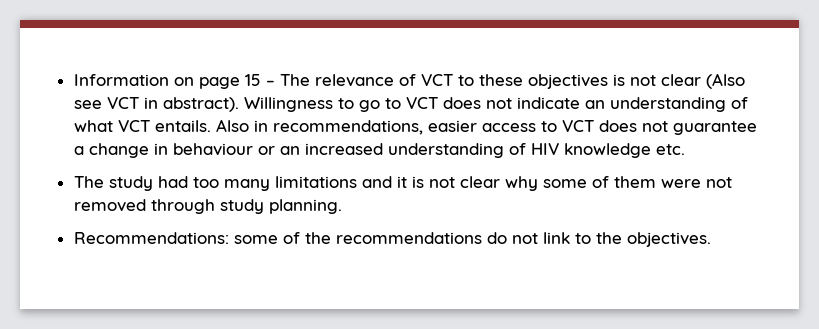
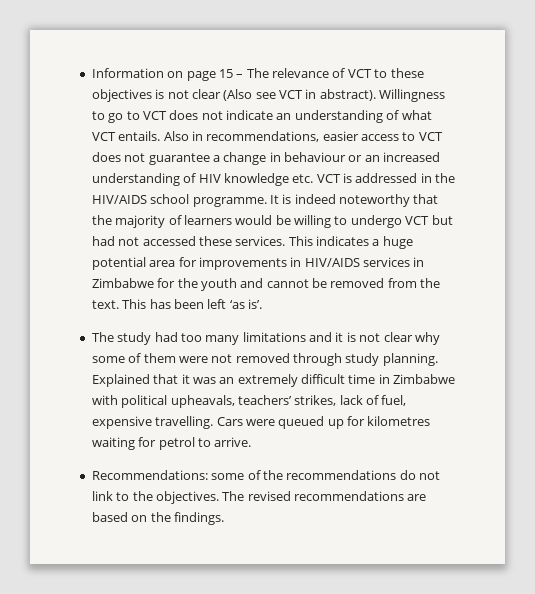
(685, 149) none -> [316,173,456,183] [91,194,439,207] [91,215,453,228] [91,236,413,249] [91,257,425,270] [91,278,441,291] [91,299,262,309] VCT is addressed in the HIV/AIDS school programme. It is indeed noteworthy that the majority of learners would be willing to undergo VCT but had not accessed these services. This indicates a huge potential area for improvements in HIV/AIDS services in Zimbabwe for the youth and cannot be removed from the text. This has been left ‘as is’.
(342, 206) none -> [91,374,456,387] [91,395,407,408] [91,416,431,429] [91,437,252,450] Explained that it was an extremely difficult time in Zimbabwe with political upheavals, teachers’ strikes, lack of fuel, expensive travelling. Cars were queued up for kilometres waiting for petrol to arrive.
(711, 239) none -> [222,491,427,501] [91,512,224,525] The revised recommendations are based on the findings.

